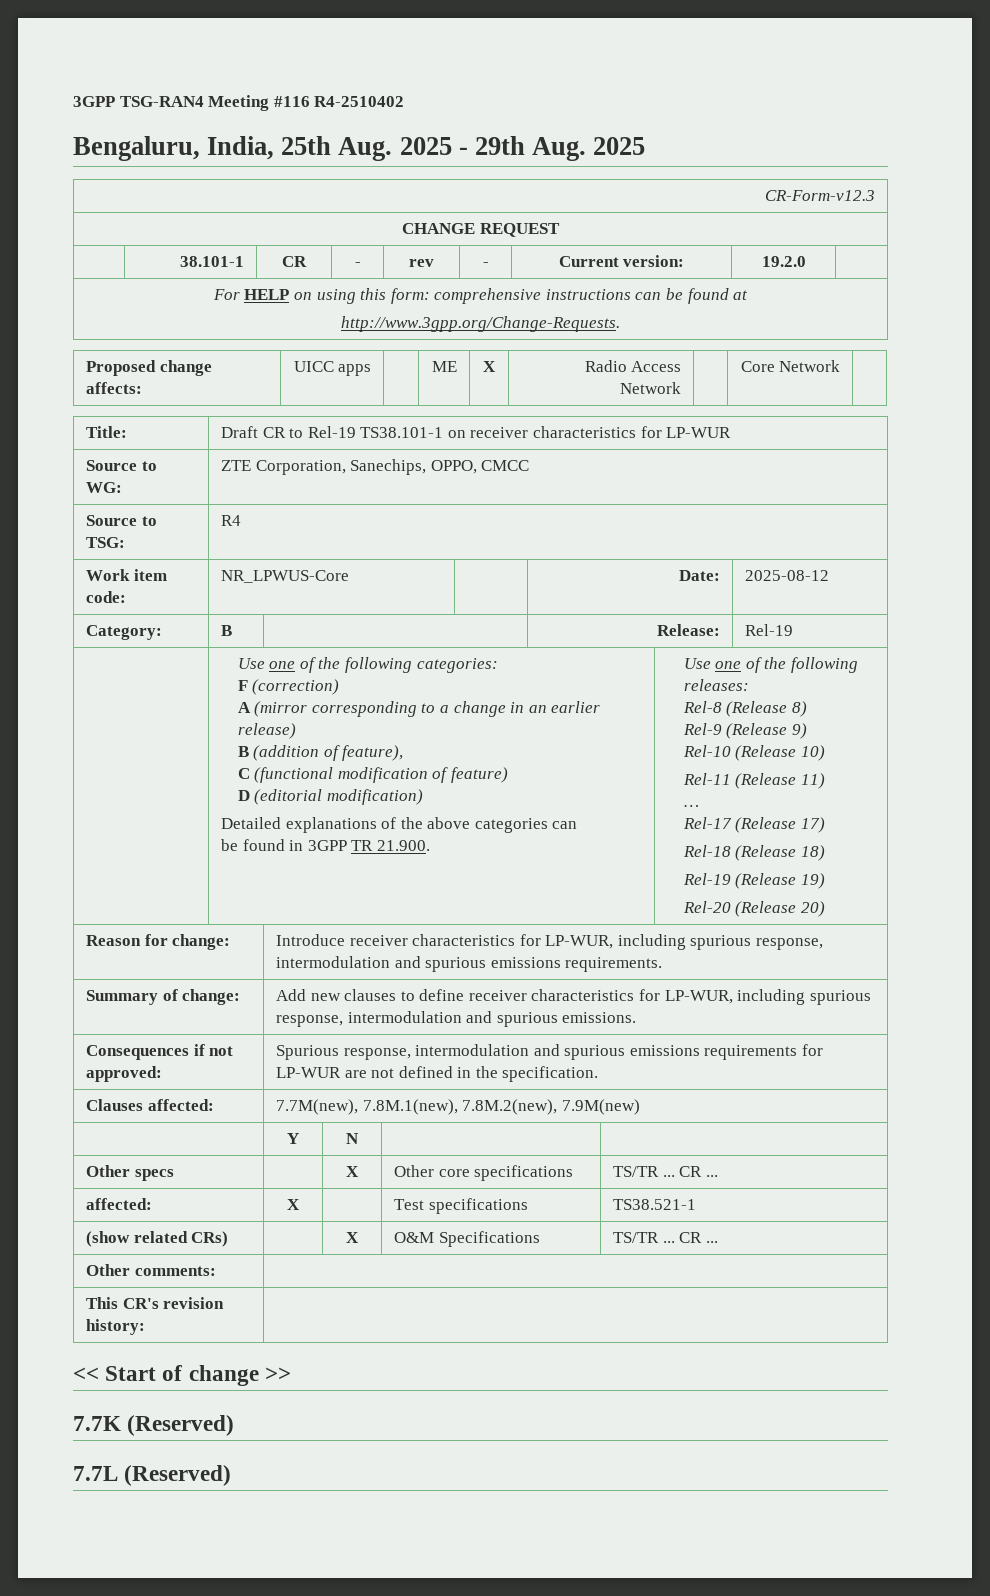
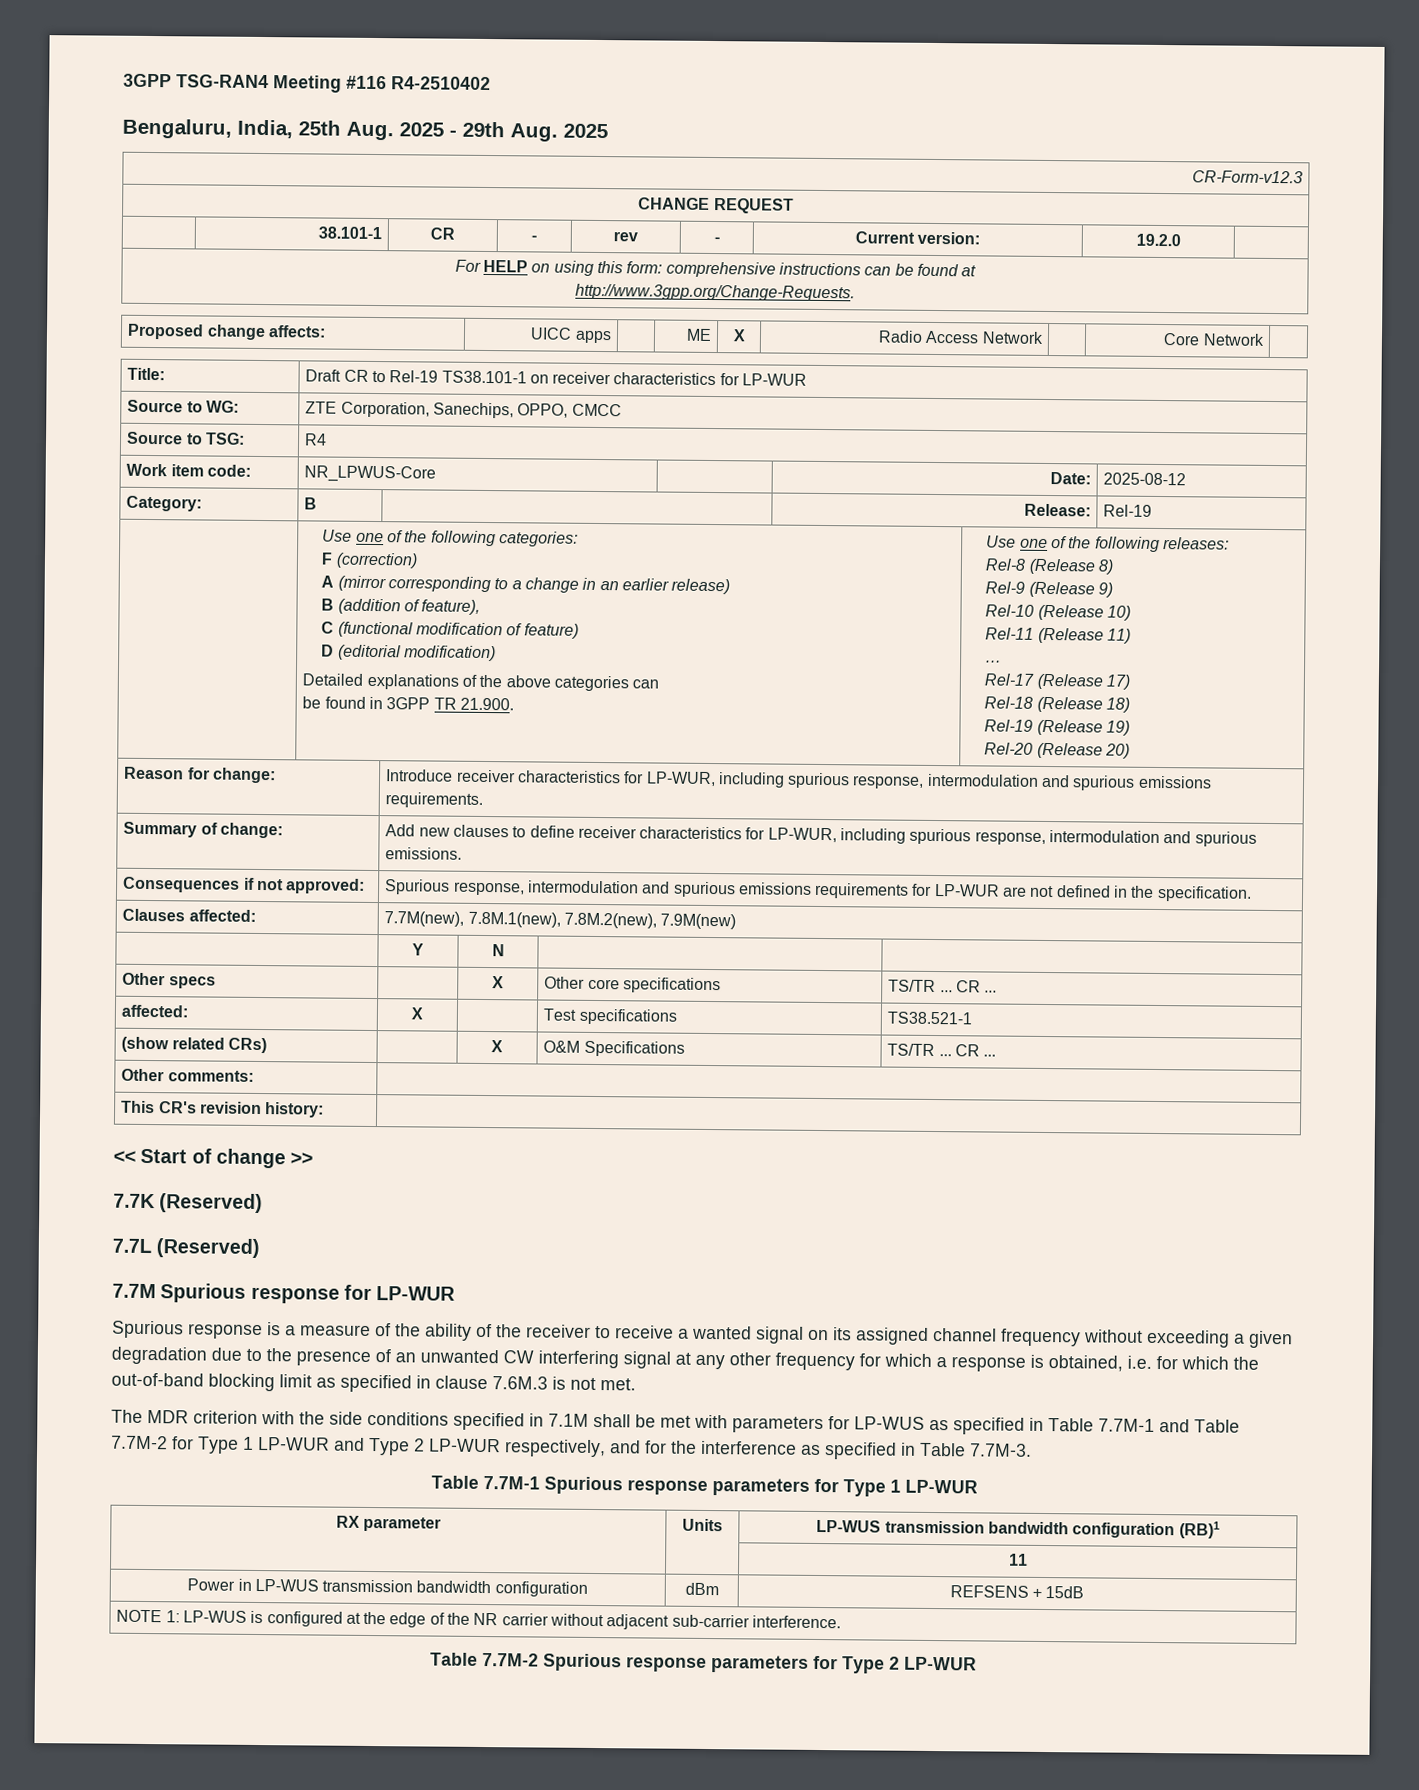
(232, 1475) none -> [112,1283,456,1304] [112,1320,1293,1349] [111,1346,1259,1372] [111,1372,636,1393] [111,1409,1240,1435] [111,1435,1032,1460] [430,1475,978,1497] [335,1515,442,1532] [682,1518,723,1532] [816,1519,1220,1539] [1008,1553,1028,1566] [187,1578,588,1597] [684,1582,719,1596] [949,1585,1085,1599] [116,1609,842,1630] [429,1652,977,1674] // 7.7M Spurious response for LP-WUR // Spurious response is a measure of the ability of the receiver to receive a wanted signal on its assigned channel frequency without exceeding a given degradation due to the presence of an unwanted CW interfering signal at any other frequency for which a response is obtained, i.e. for which the out-of-band blocking limit as specified in clause 7.6M.3 is not met. // The MDR criterion with the side conditions specified in 7.1M shall be met with parameters for LP-WUS as specified in Table 7.7M-1 and Table 7.7M-2 for Type 1 LP-WUR and Type 2 LP-WUR respectively, and for the interference as specified in Table 7.7M-3. // Table 7.7M-1 Spurious response parameters for Type 1 LP-WUR // RX parameter | Units | LP-WUS transmission bandwidth configuration (RB)1 // | | 11 // Power in LP-WUS transmission bandwidth configuration | dBm | REFSENS + 15dB // NOTE 1: LP-WUS is configured at the edge of the NR carrier without adjacent sub-carrier interference. // Table 7.7M-2 Spurious response parameters for Type 2 LP-WUR

